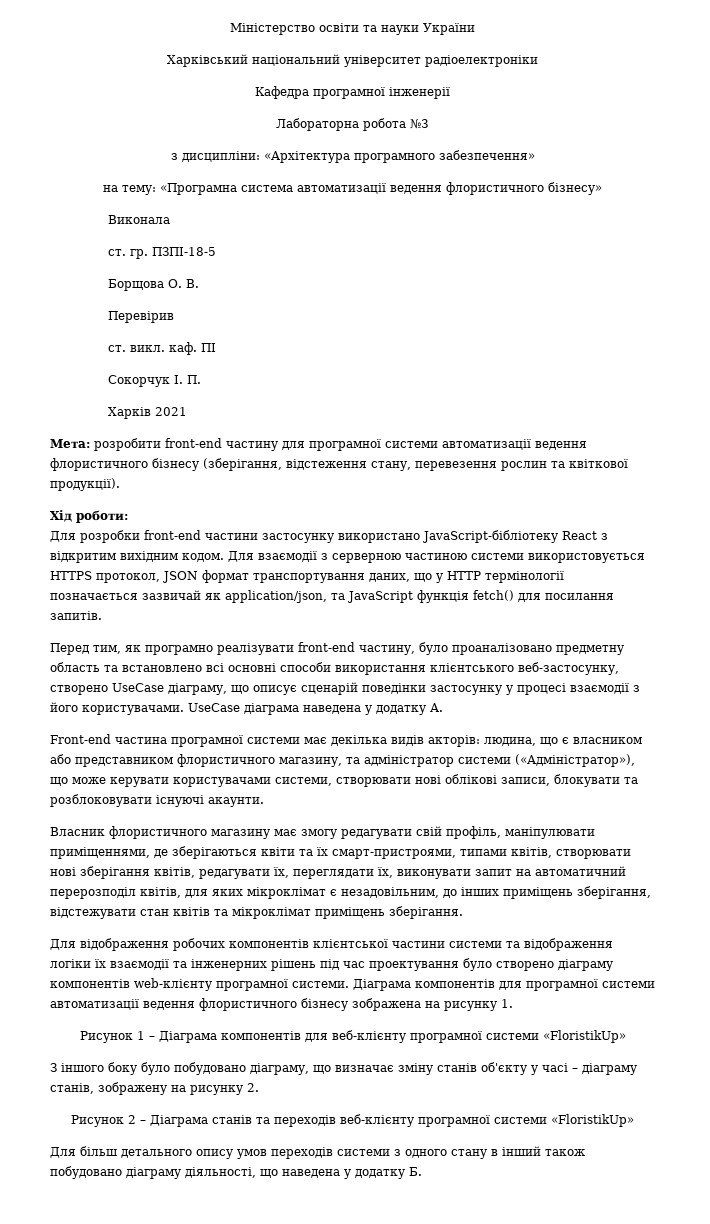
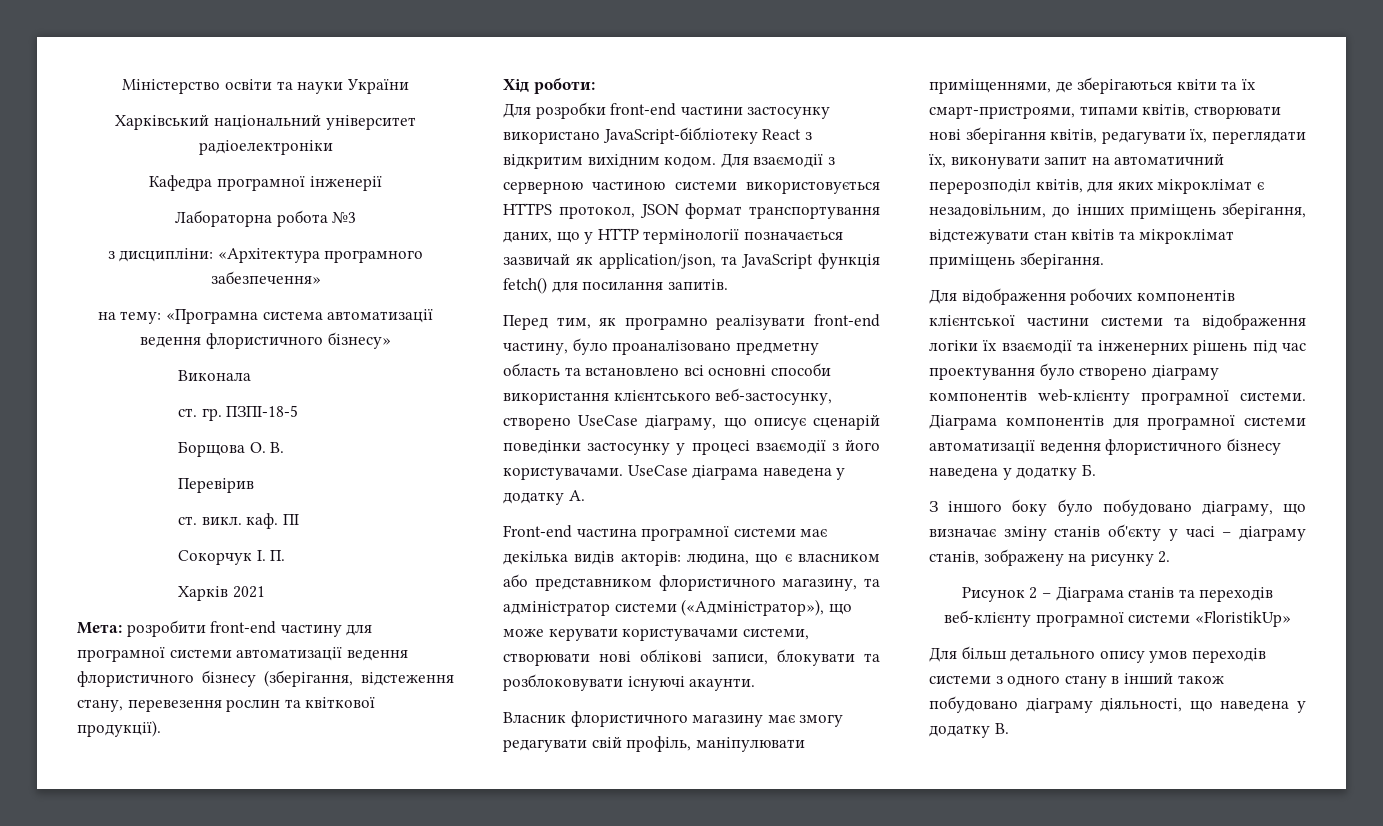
[352,998,513,1011] [79,1030,626,1043] зображена на рисунку 1. // Рисунок 1 – Діаграма компонентів для веб-клієнту програмної системи «FloristikUp» -> [929,464,1096,480] наведена у додатку Б.
[409,1167,422,1176] Б. -> [994,723,1009,734] В.

